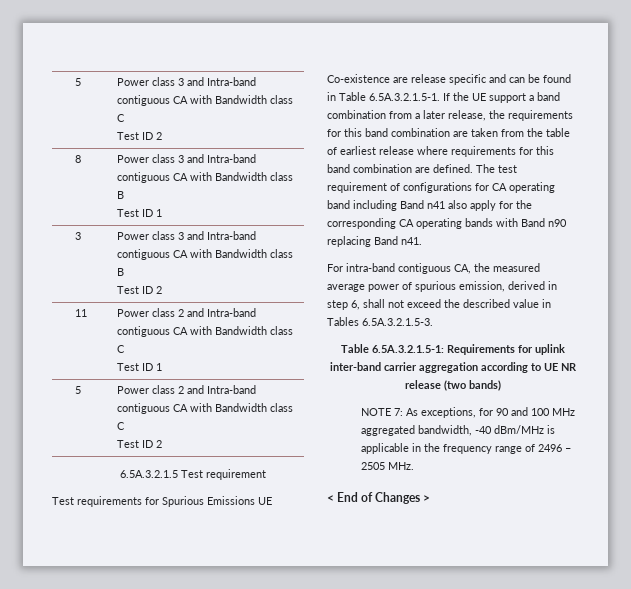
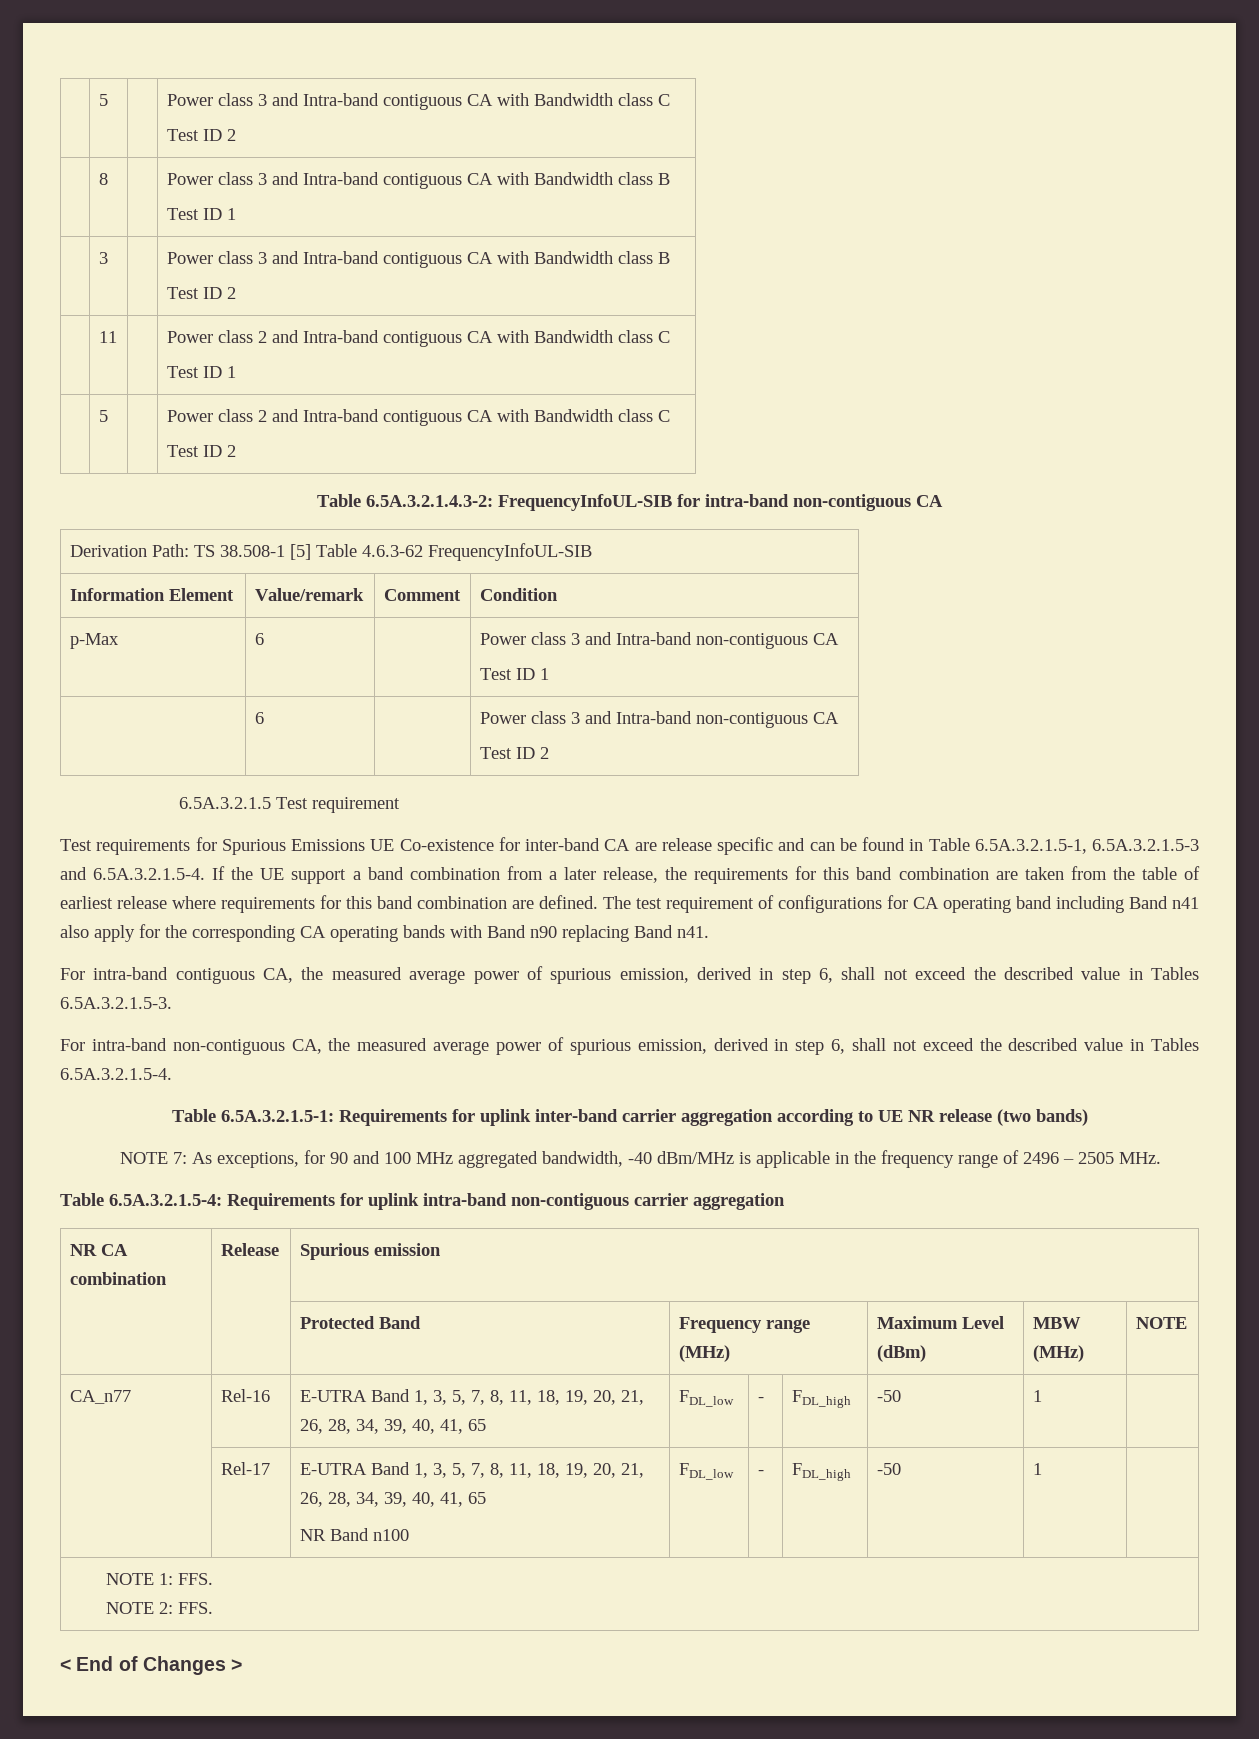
(162, 444) none -> [317,494,943,511] [69,543,592,561] [69,588,234,601] [254,588,364,601] [383,589,461,601] [479,588,558,601] [69,633,119,649] [254,633,264,645] [479,632,839,649] [479,668,549,680] [254,712,264,724] [479,711,839,728] [479,747,549,759] // Table 6.5A.3.2.1.4.3-2: FrequencyInfoUL-SIB for intra-band non-contiguous CA // Derivation Path: TS 38.508-1 [5] Table 4.6.3-62 FrequencyInfoUL-SIB // Information Element | Value/remark | Comment | Condition // p-Max | 6 | | Power class 3 and Intra-band non-contiguous CA // Test ID 1 // | 6 | | Power class 3 and Intra-band non-contiguous CA // Test ID 2
(390, 78) none -> [498,837,631,851] for inter-band CA
[369,93,440,101] 6.5A.3.2.1.5-1. -> [974,839,1199,854] [60,867,206,880] 6.5A.3.2.1.5-1, 6.5A.3.2.1.5-3 and 6.5A.3.2.1.5-4.
(433, 322) none -> [60,1037,1199,1055] [60,1068,172,1080] // For intra-band non-contiguous CA, the measured average power of spurious emission, derived in step 6, shall not exceed the described value in Tables 6.5A.3.2.1.5-4.
(414, 466) none -> [60,1193,785,1210] [69,1244,128,1256] [69,1272,167,1285] [220,1243,279,1256] [299,1243,441,1260] [299,1316,421,1329] [678,1317,810,1333] [678,1345,730,1362] [876,1316,1004,1329] [876,1345,926,1362] [1032,1317,1081,1329] [1032,1345,1084,1362] [1135,1317,1187,1329] [69,1390,131,1404] [220,1389,270,1402] [299,1389,644,1405] [299,1419,486,1434] [678,1390,734,1407] [757,1397,764,1402] [791,1390,851,1408] [876,1390,901,1402] [1032,1390,1042,1402] [220,1462,270,1475] [299,1462,644,1478] [299,1492,486,1507] [299,1528,409,1541] [678,1463,734,1480] [757,1470,764,1475] [791,1463,851,1481] [876,1463,901,1475] [1032,1463,1042,1475] [105,1573,213,1585] [105,1602,213,1614] // Table 6.5A.3.2.1.5-4: Requirements for uplink intra-band non-contiguous carrier aggregation // NR CA combination | Release | Spurious emission // | | Protected Band | Frequency range (MHz) | Maximum Level (dBm) | MBW (MHz) | NOTE // CA_n77 | Rel-16 | E-UTRA Band 1, 3, 5, 7, 8, 11, 18, 19, 20, 21, 26, 28, 34, 39, 40, 41, 65 | FDL_low | - | FDL_high | -50 | 1 | // | Rel-17 | E-UTRA Band 1, 3, 5, 7, 8, 11, 18, 19, 20, 21, 26, 28, 34, 39, 40, 41, 65 // NR Band n100 | FDL_low | - | FDL_high | -50 | 1 | // NOTE 1: FFS. // NOTE 2: FFS.

